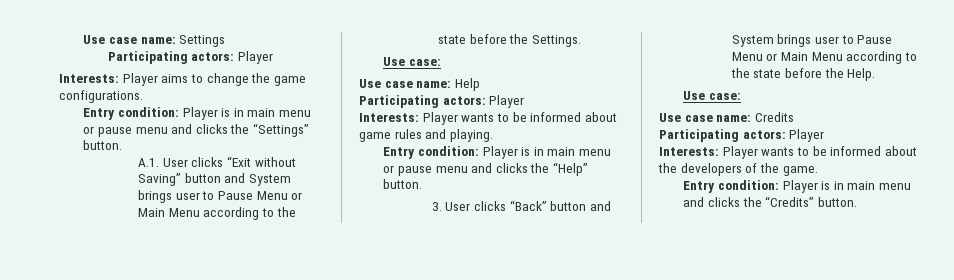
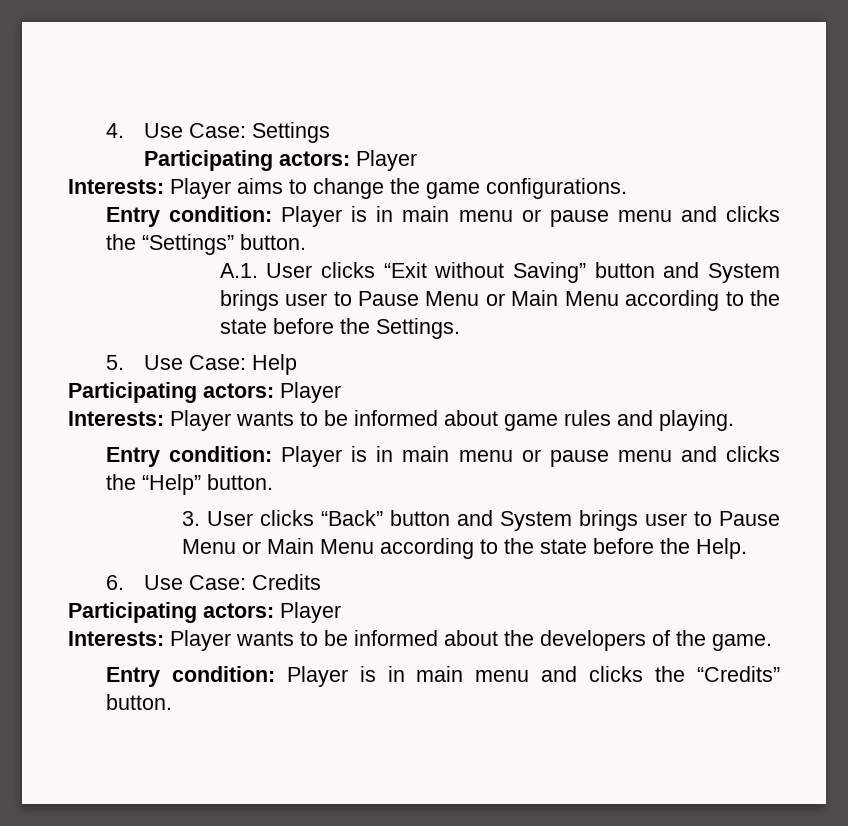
[83,35,176,44] Use case name: -> [105,123,246,138] 4. Use Case:
[383,57,441,66] [359,79,452,88] Use case: // Use case name: -> [105,355,246,370] 5. Use Case:
[683,91,741,100] [659,113,752,122] Use case: // Use case name: -> [105,575,246,590] 6. Use Case:

